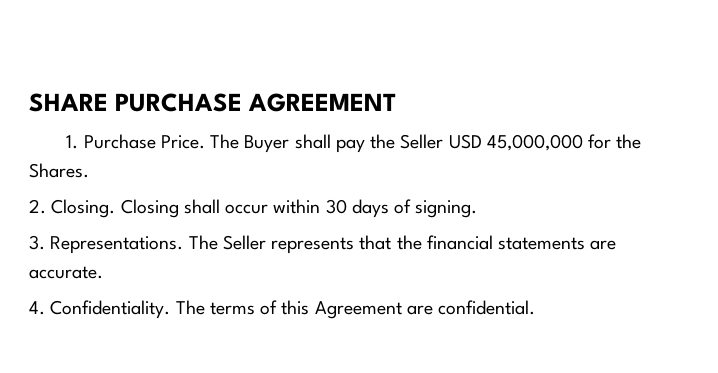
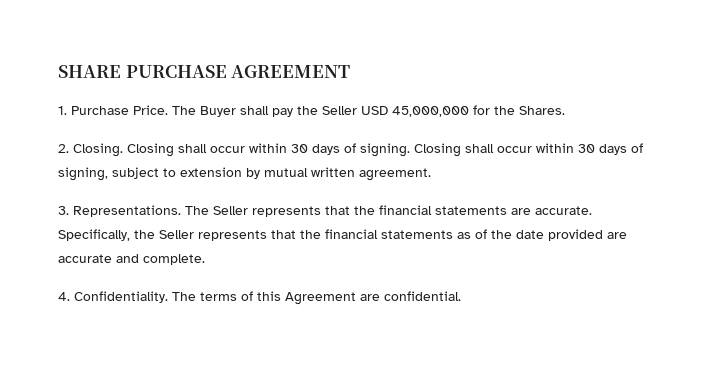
(478, 209) none -> [414,143,643,157] [58,167,431,181] Closing shall occur within 30 days of signing, subject to extension by mutual written agreement.
(103, 272) none -> [58,229,627,241] [58,254,205,265] Specifically, the Seller represents that the financial statements as of the date provided are accurate and complete.

